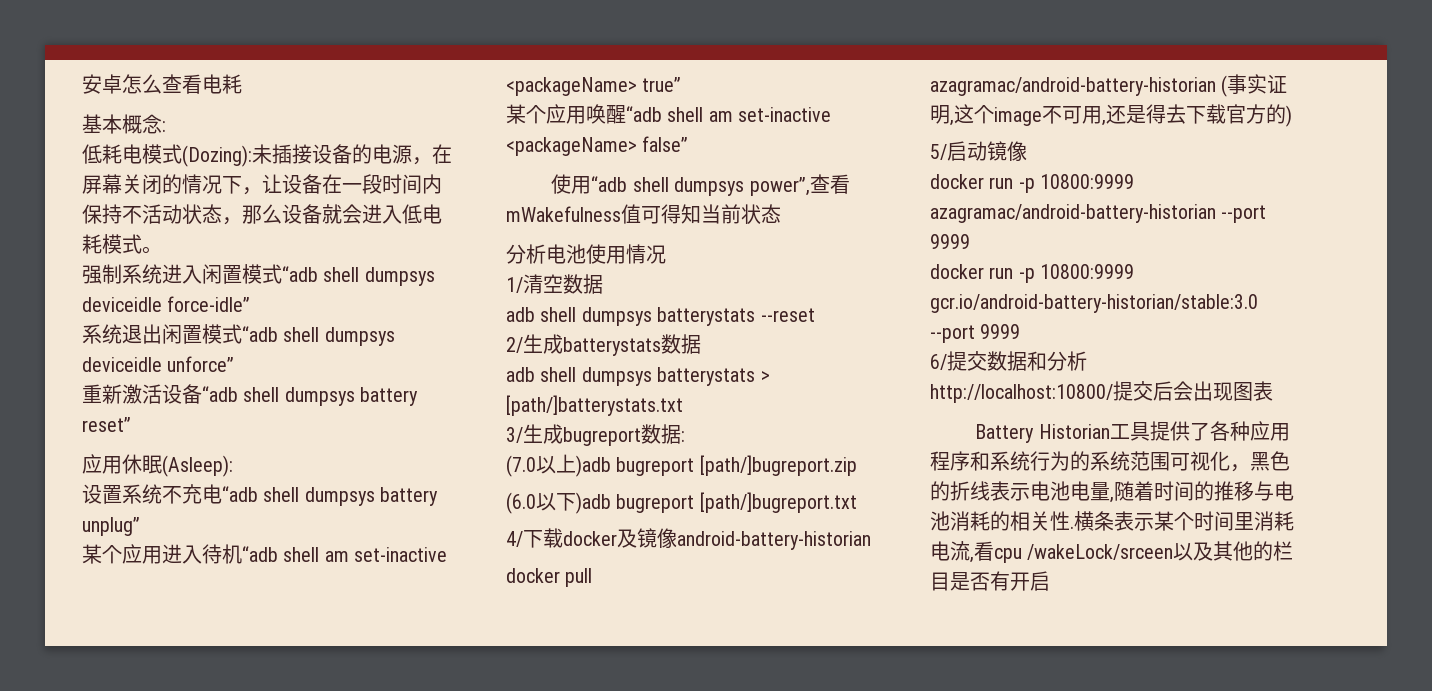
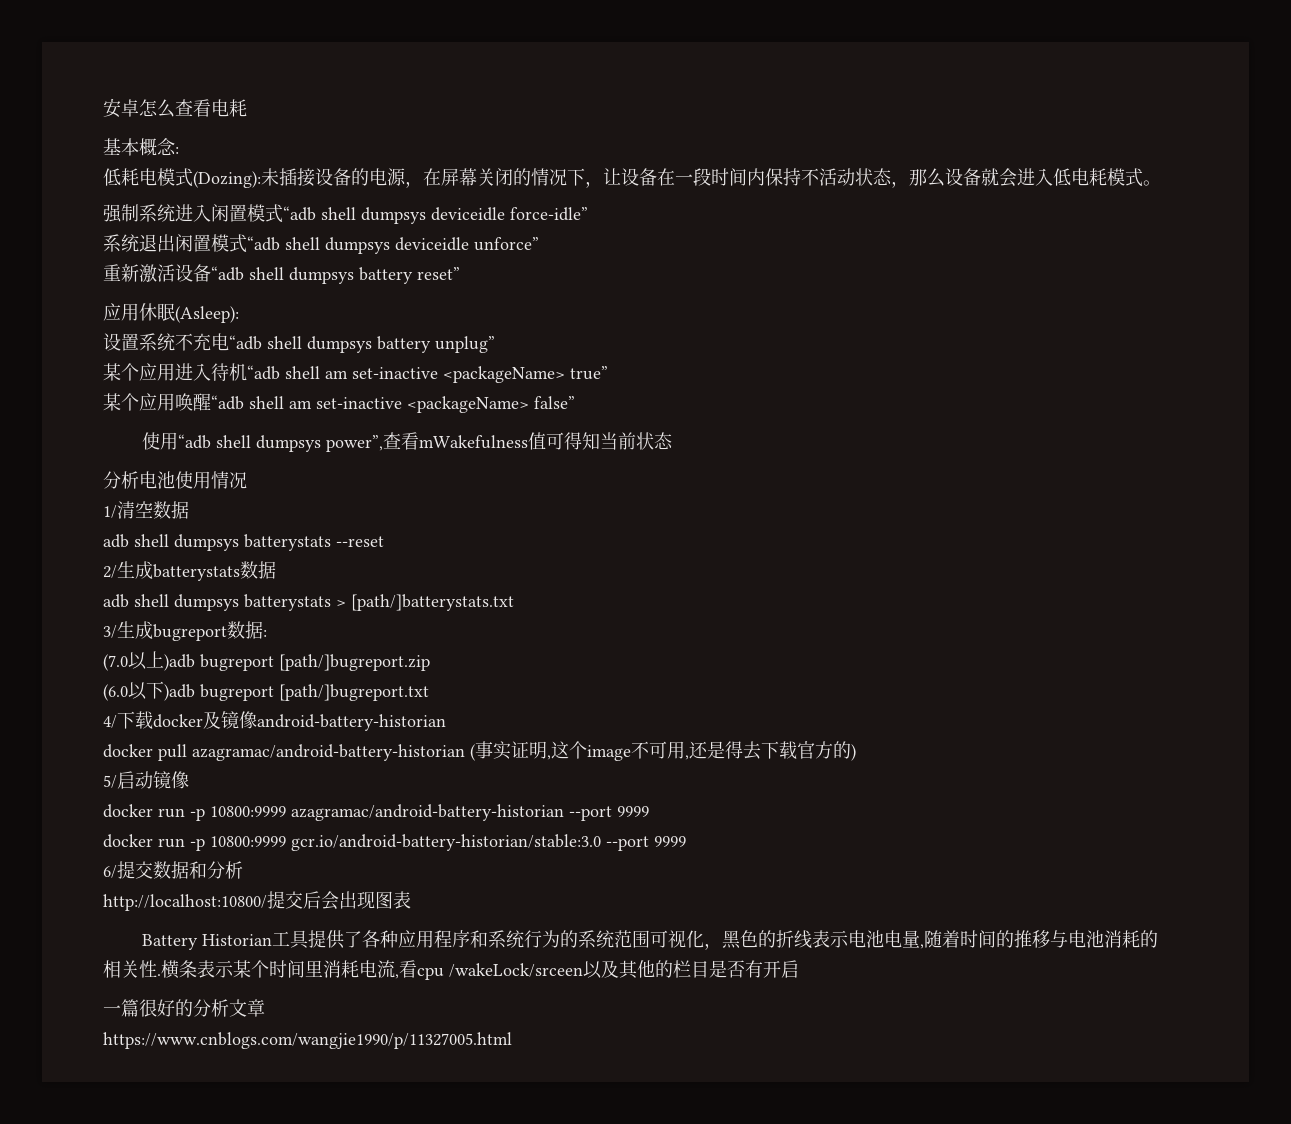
(1050, 581) none -> [103,999,265,1017] [103,1032,512,1049] // 一篇很好的分析文章 // https://www.cnblogs.com/wangjie1990/p/11327005.html

